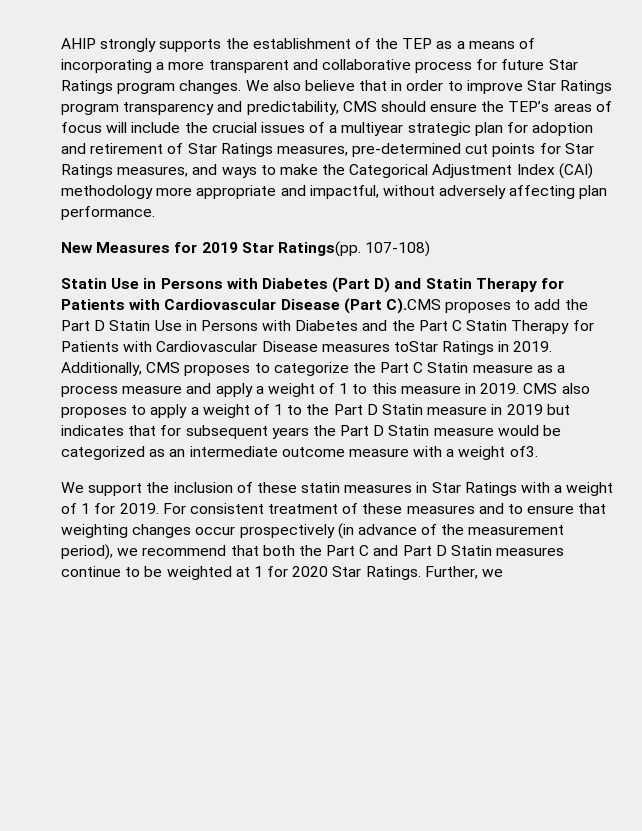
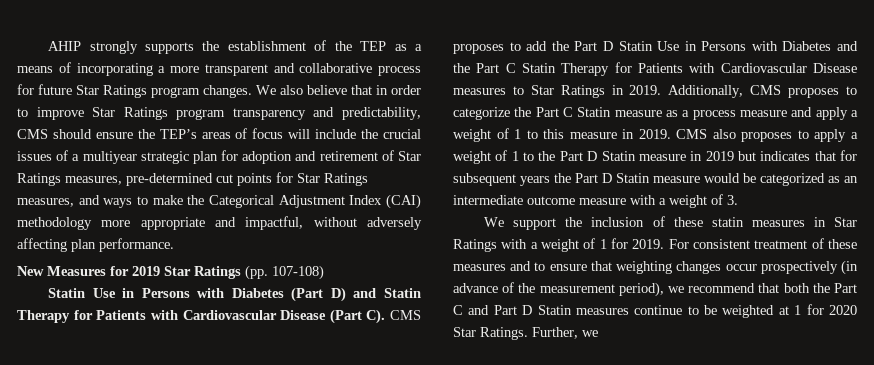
[277,241,361,257] Ratings(pp. -> [194,265,268,280] Ratings (pp.
[385,298,441,314] C).CMS -> [366,309,421,324] C). CMS
[393,341,438,352] toStar -> [512,85,554,95] to Star
[509,446,538,457] of3. -> [711,194,738,205] of 3.

